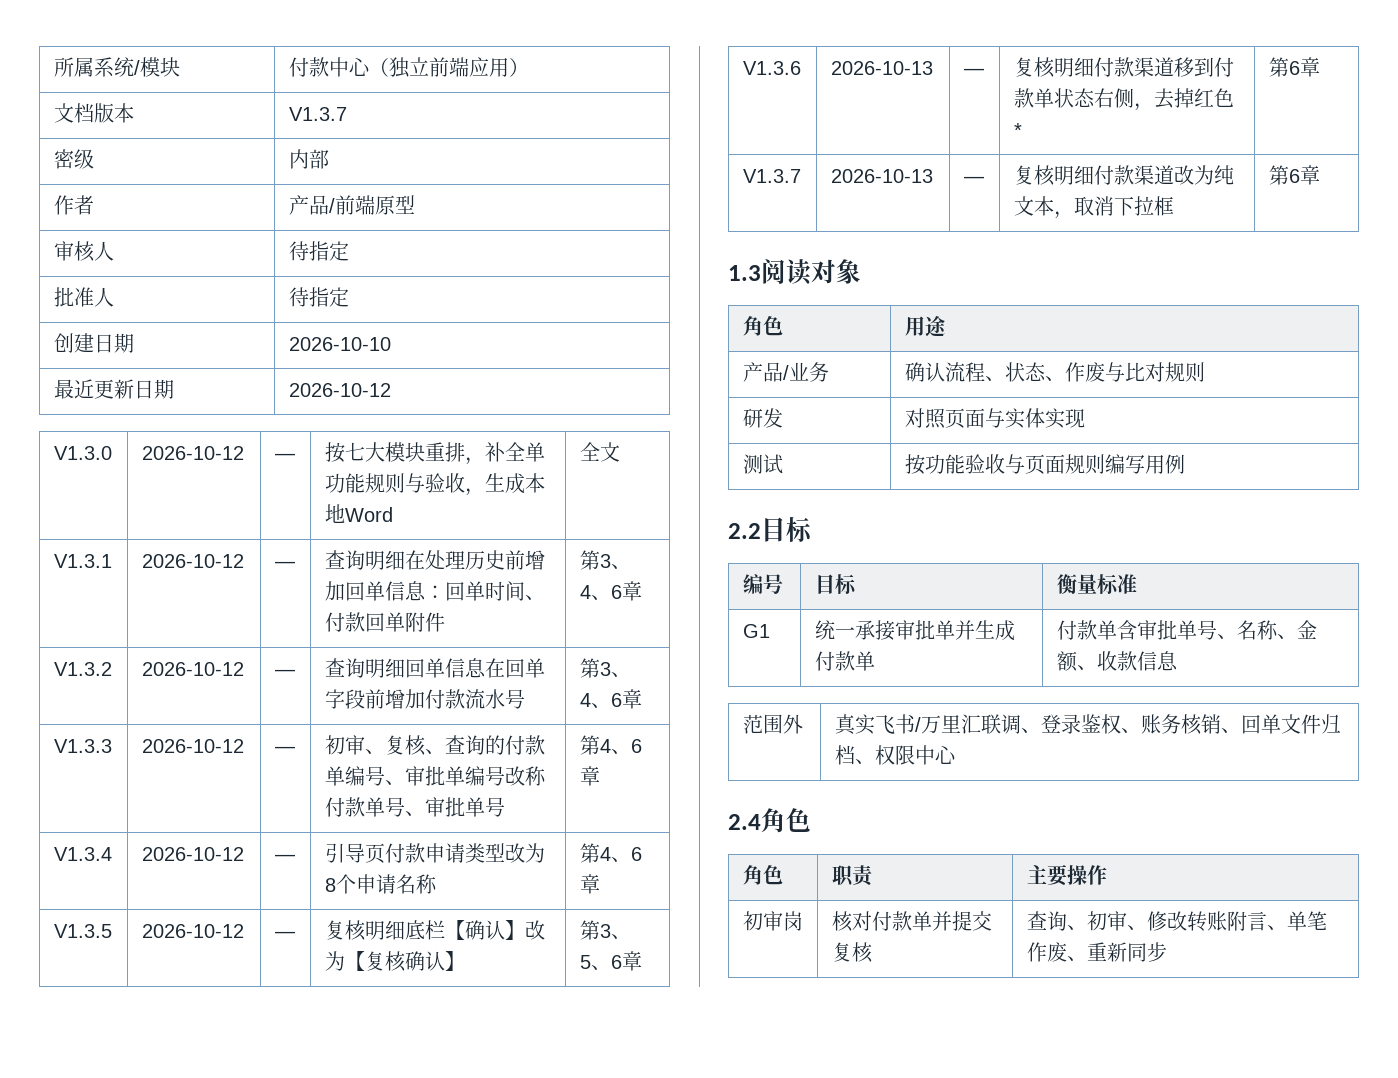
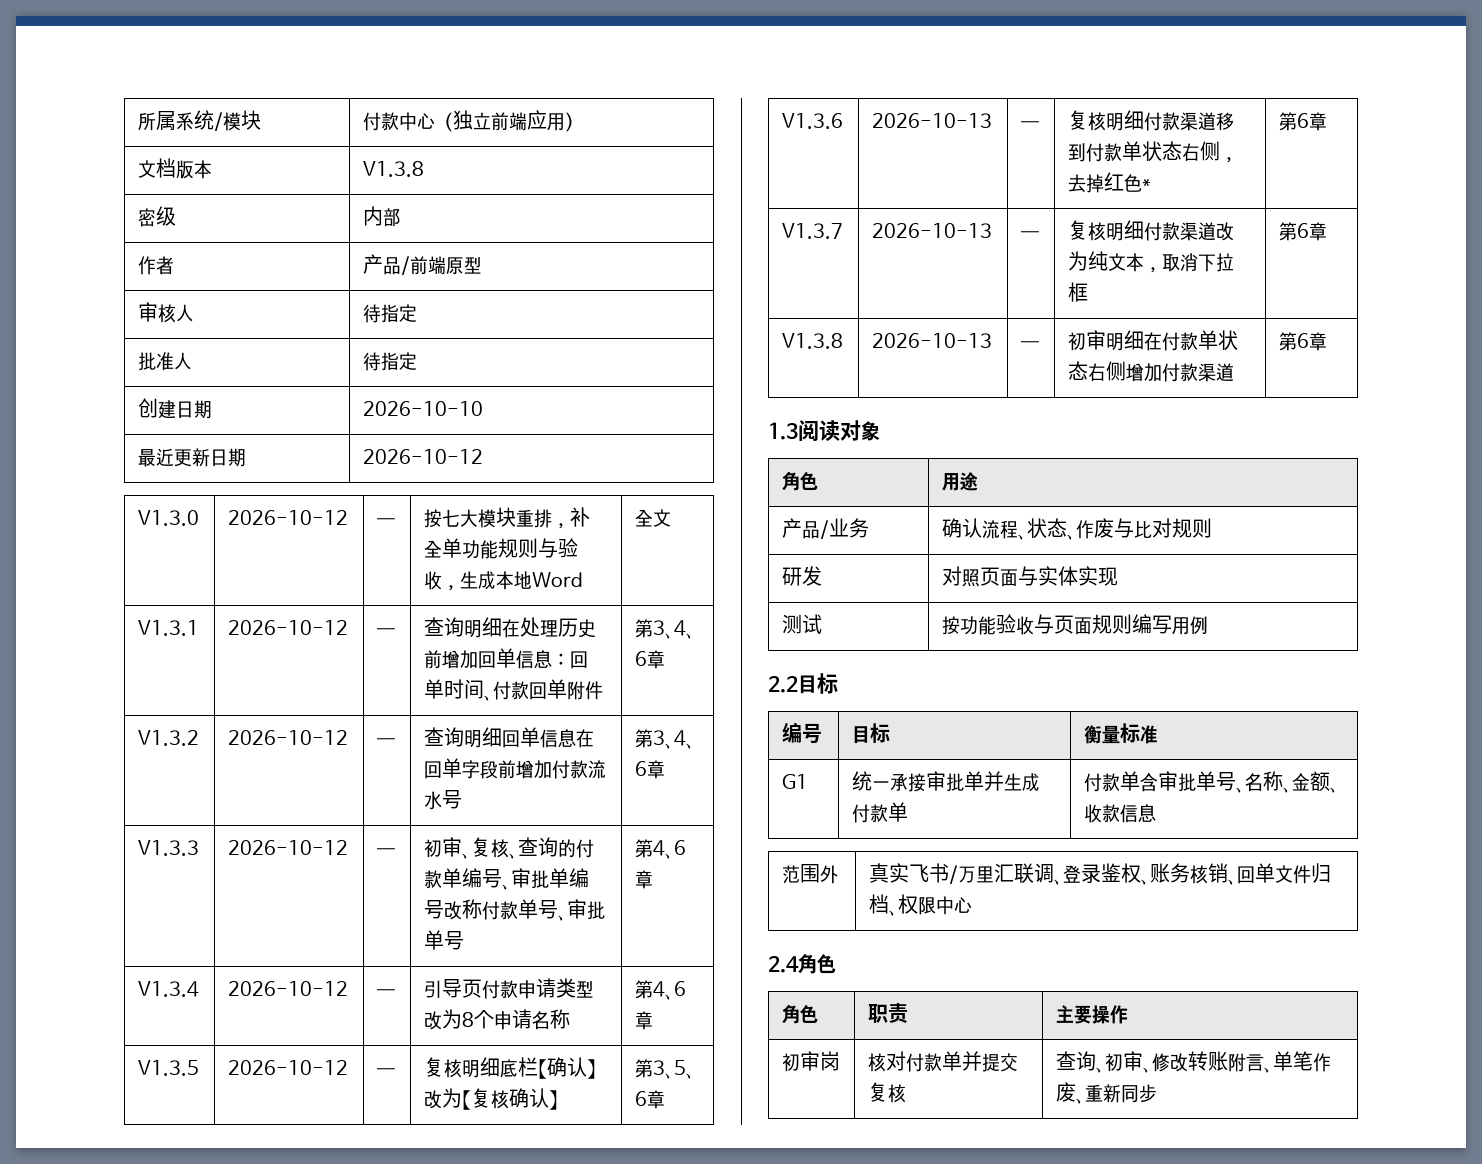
[288,107,347,121] V1.3.7 -> [363,161,425,177] V1.3.8
(1320, 175) none -> [782,333,844,349] [872,333,993,348] [1021,341,1040,348] [1068,330,1239,351] [1068,361,1235,382] [1279,332,1328,351] // V1.3.8 | 2026-10-13 | — | 初审明细在付款单状态右侧增加付款渠道 | 第6章

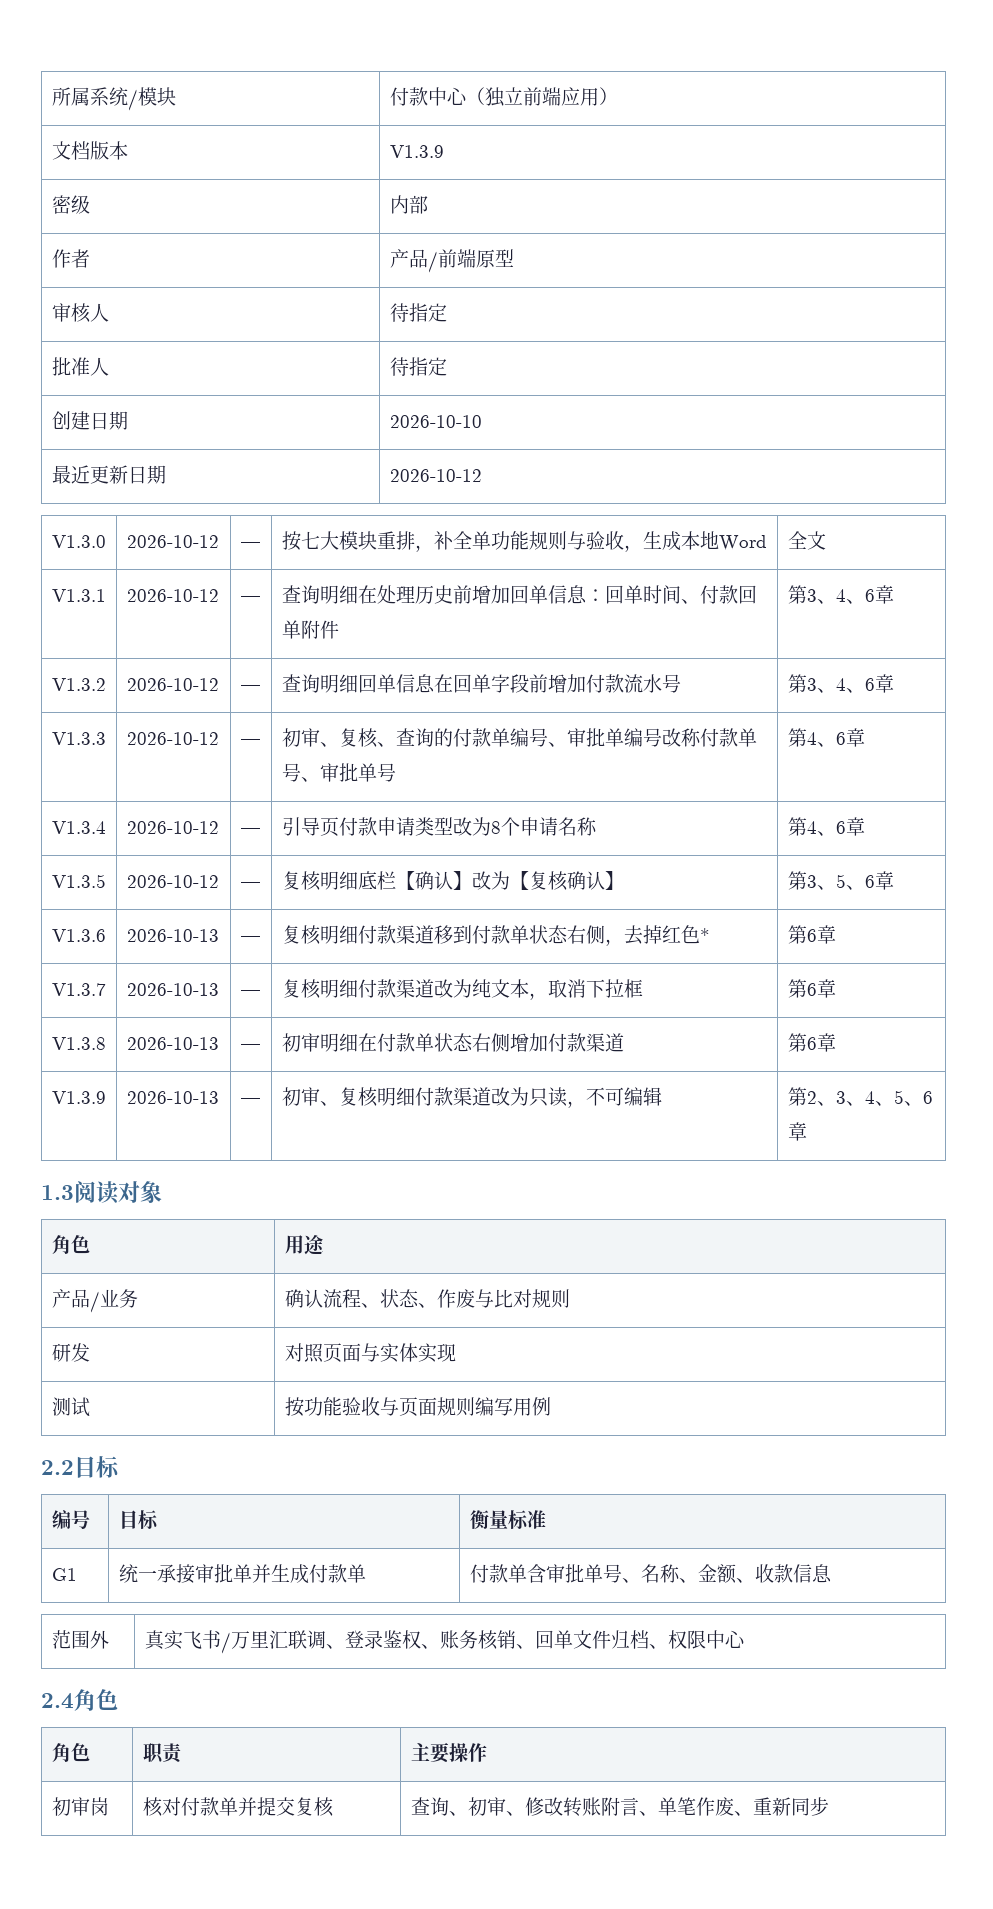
[363,161,425,177] V1.3.8 -> [389,145,444,158] V1.3.9
(1328, 341) none -> [51,1091,106,1104] [126,1091,219,1104] [240,1098,260,1104] [281,1087,662,1108] [787,1087,933,1106] [787,1122,807,1141] // V1.3.9 | 2026-10-13 | — | 初审、复核明细付款渠道改为只读，不可编辑 | 第2、3、4、5、6章

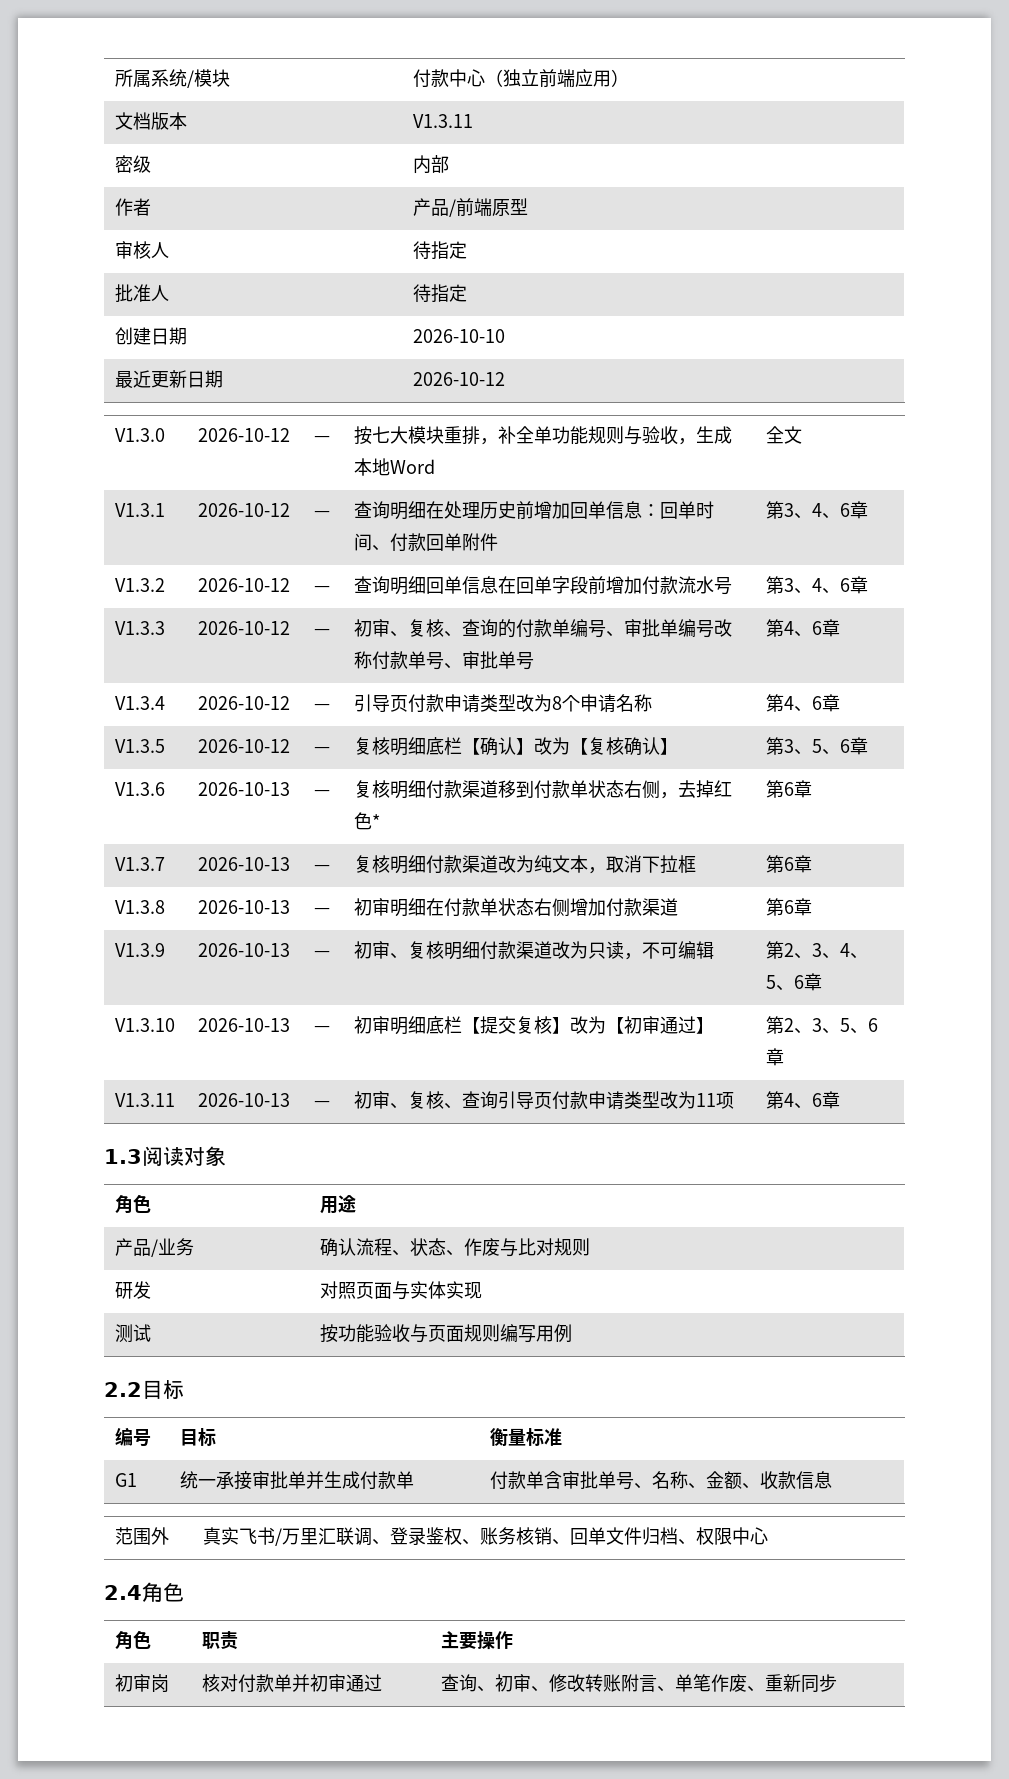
[389,145,444,158] V1.3.9 -> [413,114,474,128] V1.3.11
(807, 1131) none -> [115,1018,176,1032] [198,1018,291,1032] [314,1026,331,1032] [354,1016,715,1035] [766,1016,879,1034] [766,1048,785,1066] [115,1093,176,1107] [198,1093,291,1107] [314,1101,331,1107] [354,1091,735,1110] [766,1091,841,1109] // V1.3.10 | 2026-10-13 | — | 初审明细底栏【提交复核】改为【初审通过】 | 第2、3、5、6章 // V1.3.11 | 2026-10-13 | — | 初审、复核、查询引导页付款申请类型改为11项 | 第4、6章
[256,1797,334,1817] 提交复核 -> [310,1674,383,1692] 初审通过

